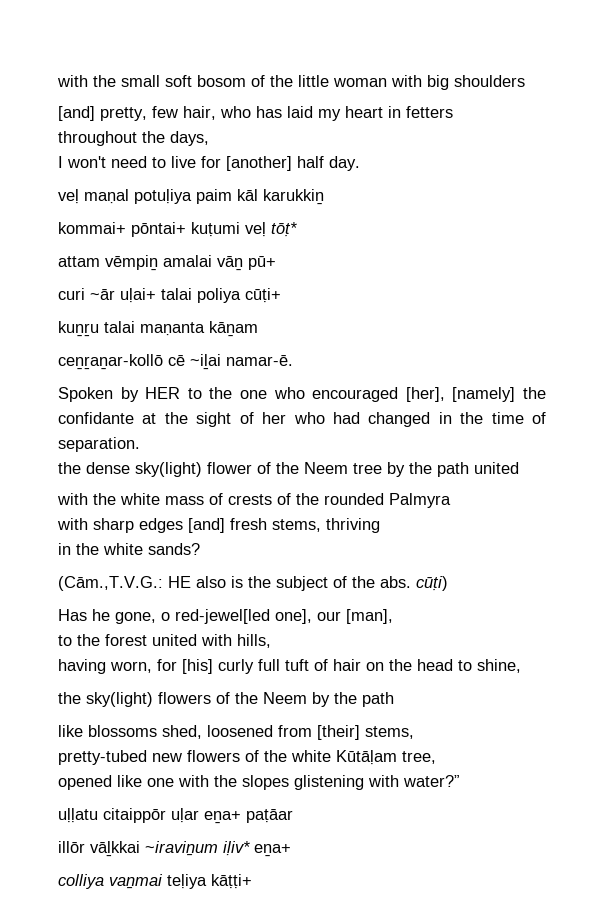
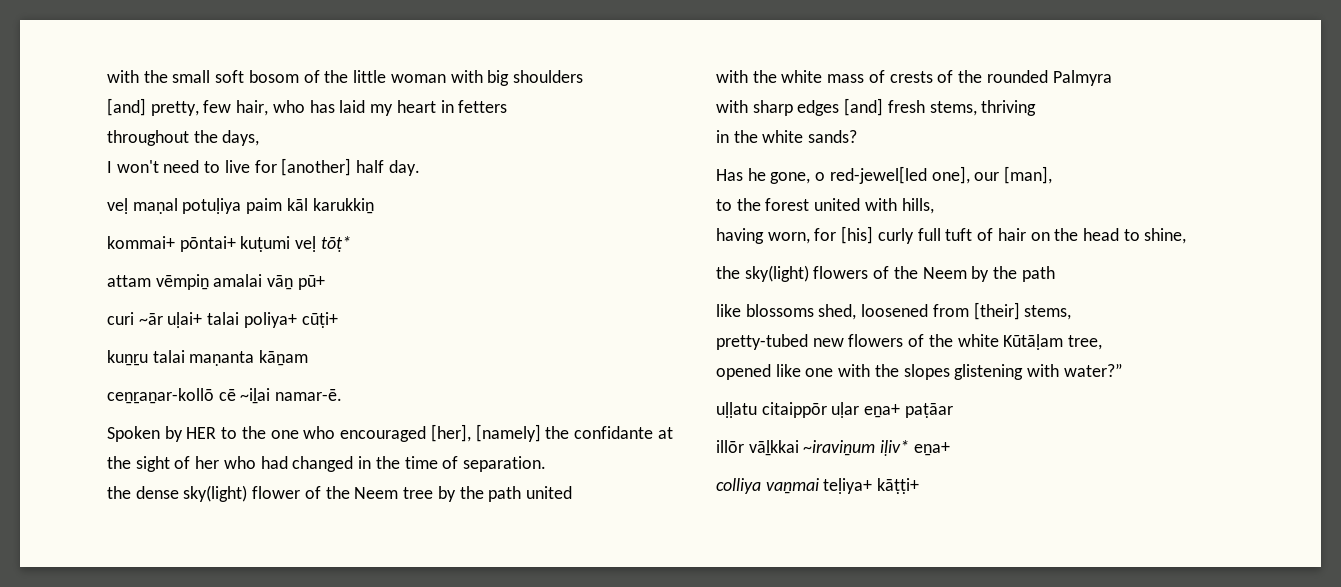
[197,288,241,303] poliya -> [243,312,297,328] poliya+
[58,576,448,591] // (Cām.,T.V.G.: HE also is the subject of the abs. cūṭi) -> (858, 136) none
[167,874,207,889] teḷiya -> [823,478,873,494] teḷiya+

